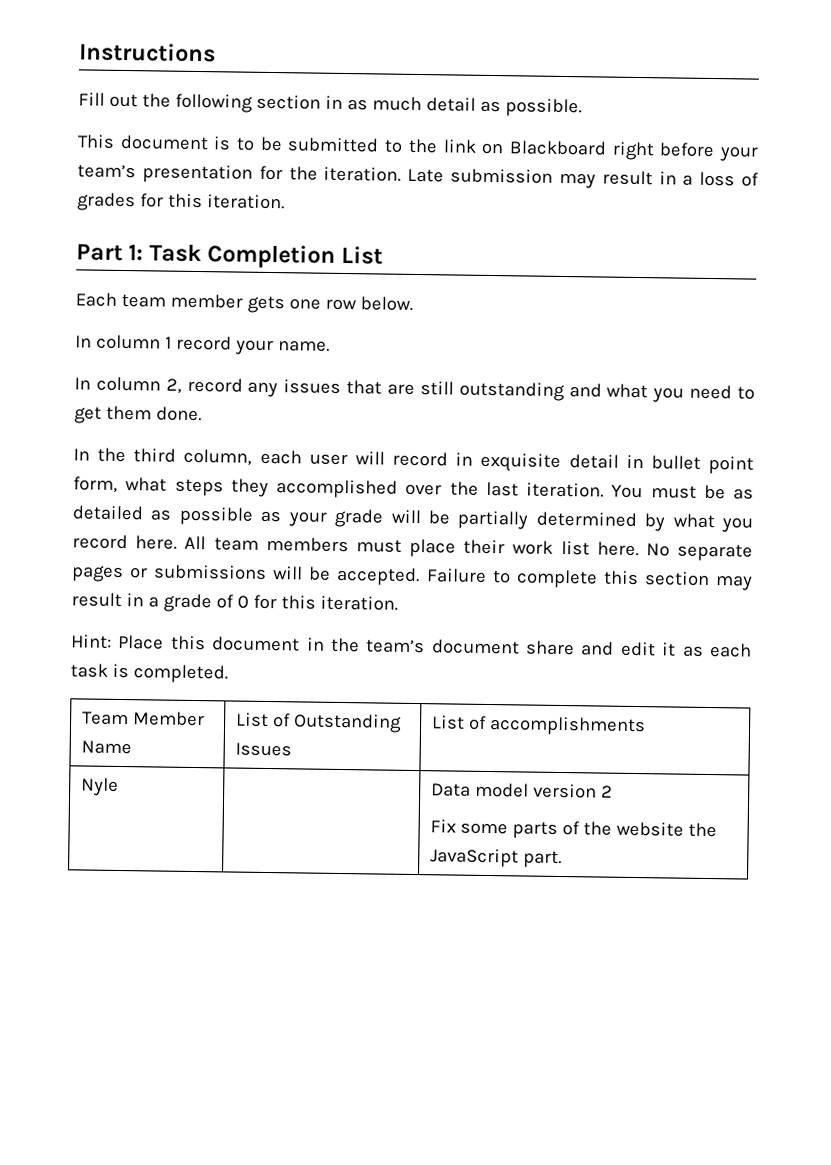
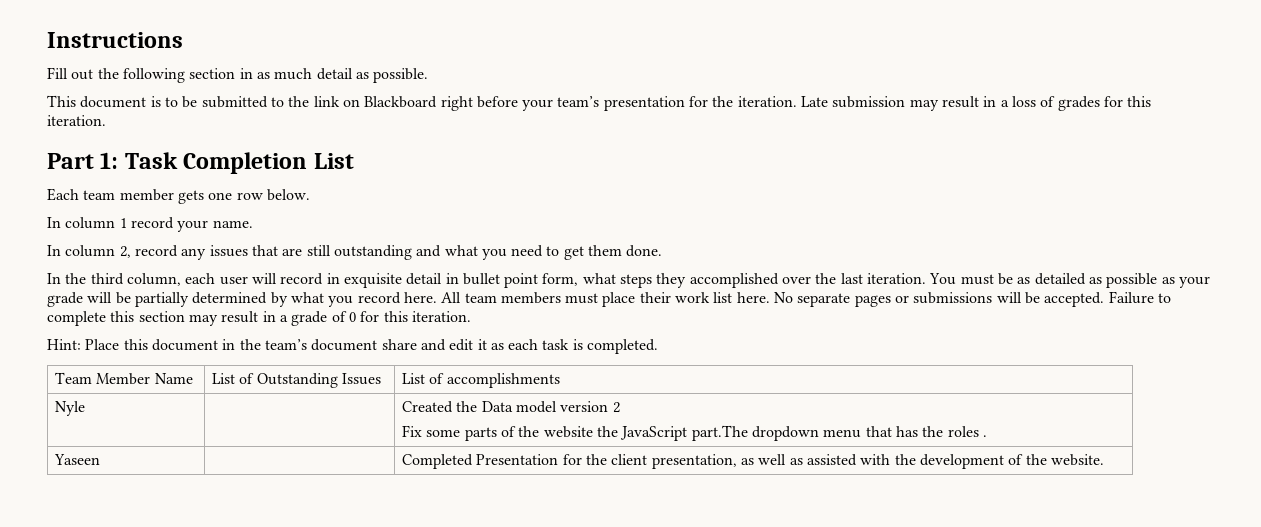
(120, 786) none -> [402,401,478,413] Created the
[523,850,563,869] part. -> [691,425,987,441] [54,454,101,465] [402,454,1104,469] part.The dropdown menu that has the roles . // Yaseen | | Completed Presentation for the client presentation, as well as assisted with the development of the website.

